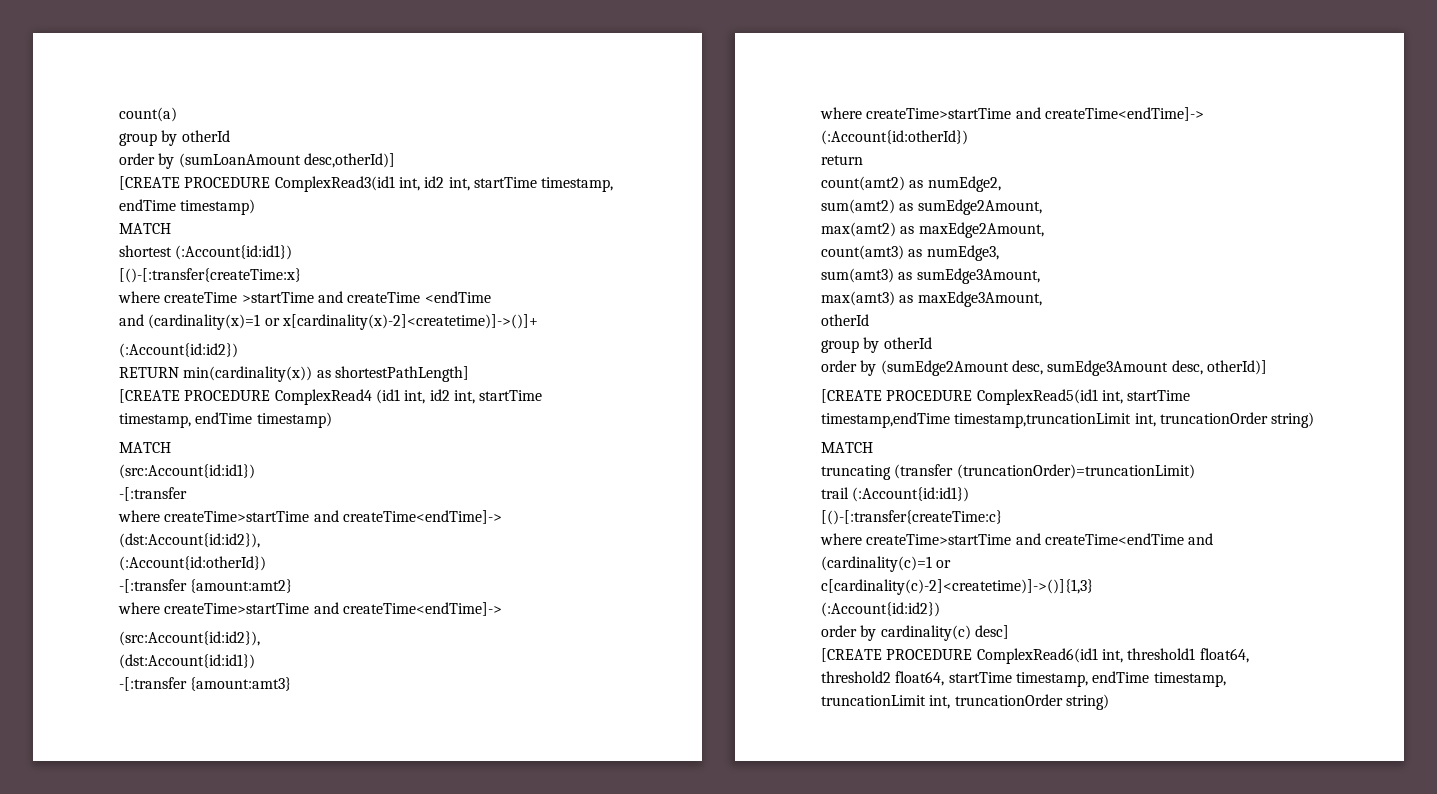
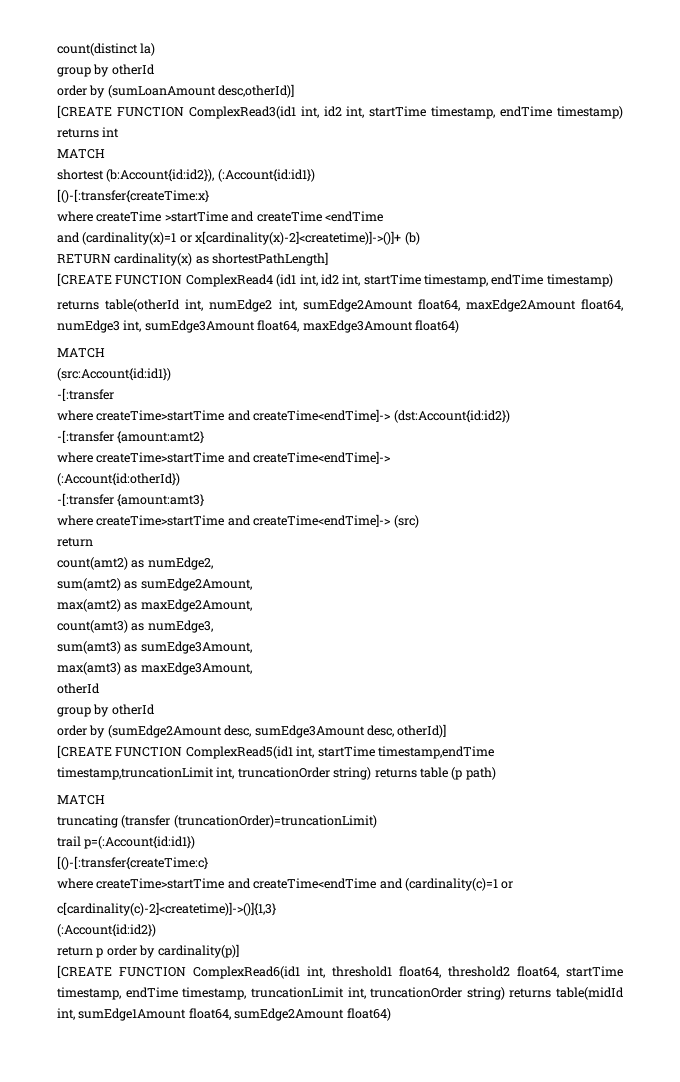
[119,107,177,122] count(a) -> [57,43,156,56] count(distinct la)
[184,177,271,188] PROCEDURE -> [116,107,184,117] FUNCTION
(256, 207) none -> [57,127,120,138] returns int
(172, 251) none -> [106,169,215,182] (b:Account{id:id2}),
[119,343,238,358] // (:Account{id:id2}) -> [404,232,420,245] (b)
[183,366,313,382] min(cardinality(x)) -> [114,253,193,266] cardinality(x)
[184,390,271,401] PROCEDURE -> [115,275,183,285] FUNCTION
(332, 420) none -> [57,299,623,312] [57,320,459,333] // returns table(otherId int, numEdge2 int, sumEdge2Amount float64, maxEdge2Amount float64, numEdge3 int, sumEdge3Amount float64, maxEdge3Amount float64)
[119,533,260,548] [119,556,266,571] (dst:Account{id:id2}), // (:Account{id:otherId}) -> [393,410,510,423] (dst:Account{id:id2})
[119,631,260,646] [119,654,255,669] (src:Account{id:id2}), // (dst:Account{id:id1}) -> [57,473,180,486] (:Account{id:otherId})
[821,130,968,145] (:Account{id:otherId}) -> [393,515,419,528] (src)
[886,390,973,401] PROCEDURE -> [115,747,183,757] FUNCTION
(1315, 420) none -> [374,767,496,780] returns table (p path)
[852,487,970,502] (:Account{id:id1}) -> [84,836,196,849] p=(:Account{id:id1})
[821,625,1009,641] [821,648,973,662] order by cardinality(c) desc] // [CREATE PROCEDURE -> [57,944,239,958] [57,965,186,978] return p order by cardinality(p)] // [CREATE FUNCTION
(1109, 702) none -> [509,987,624,1000] [57,1008,391,1021] returns table(midId int, sumEdge1Amount float64, sumEdge2Amount float64)

